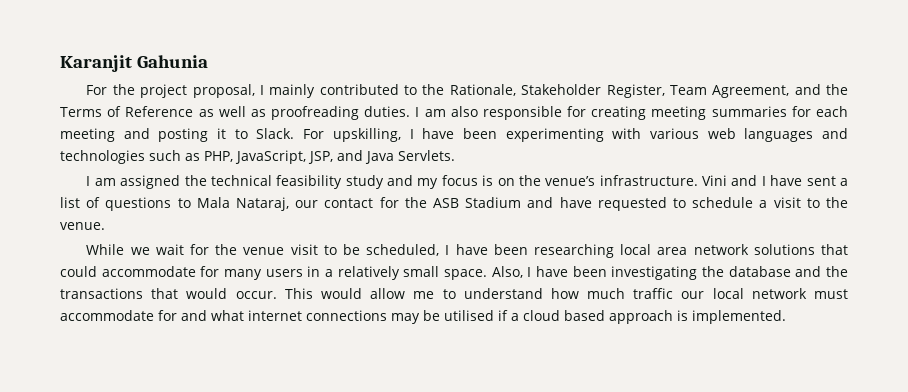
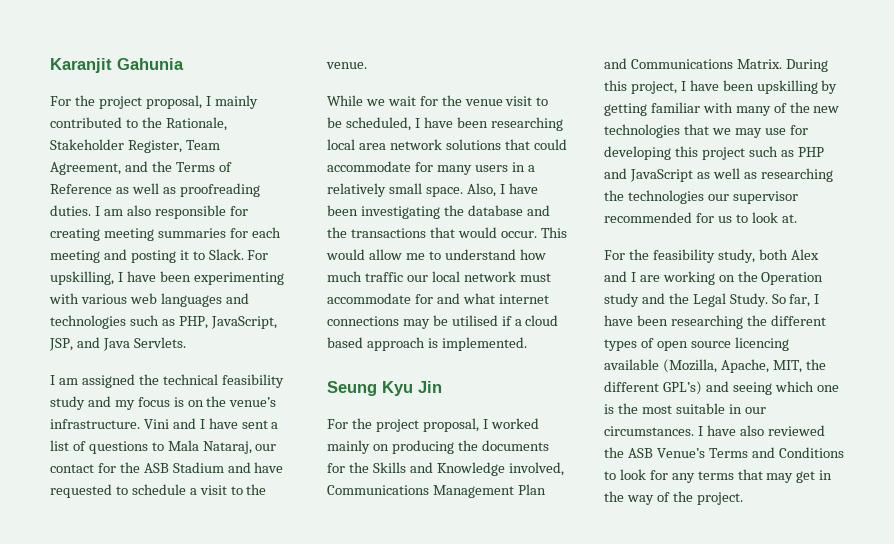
(786, 317) none -> [327,381,442,396] [327,418,539,432] [327,440,549,454] [327,462,564,476] [327,484,546,498] [604,58,828,72] [604,80,838,94] [604,102,840,116] [604,124,808,138] [604,146,824,160] [604,168,833,182] [604,190,798,204] [604,212,797,223] [604,249,819,263] [604,271,824,285] [604,293,820,307] [604,315,826,329] [604,337,789,351] [604,359,826,373] [604,381,839,395] [604,403,766,414] [604,425,825,436] [604,447,844,458] [604,469,833,483] [604,491,743,505] // Seung Kyu Jin // For the project proposal, I worked mainly on producing the documents for the Skills and Knowledge involved, Communications Management Plan and Communications Matrix. During this project, I have been upskilling by getting familiar with many of the new technologies that we may use for developing this project such as PHP and JavaScript as well as researching the technologies our supervisor recommended for us to look at. // For the feasibility study, both Alex and I are working on the Operation study and the Legal Study. So far, I have been researching the different types of open source licencing available (Mozilla, Apache, MIT, the different GPL’s) and seeing which one is the most suitable in our circumstances. I have also reviewed the ASB Venue’s Terms and Conditions to look for any terms that may get in the way of the project.

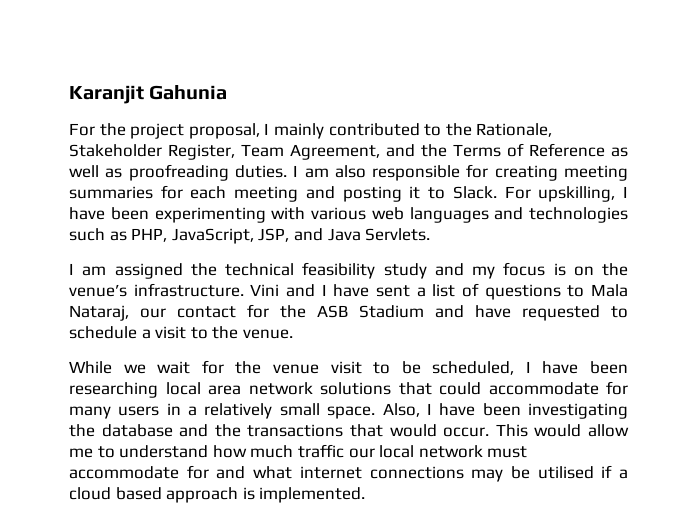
[327,381,442,396] [327,418,539,432] [327,440,549,454] [327,462,564,476] [327,484,546,498] [604,58,828,72] [604,80,838,94] [604,102,840,116] [604,124,808,138] [604,146,824,160] [604,168,833,182] [604,190,798,204] [604,212,797,223] [604,249,819,263] [604,271,824,285] [604,293,820,307] [604,315,826,329] [604,337,789,351] [604,359,826,373] [604,381,839,395] [604,403,766,414] [604,425,825,436] [604,447,844,458] [604,469,833,483] [604,491,743,505] // Seung Kyu Jin // For the project proposal, I worked mainly on producing the documents for the Skills and Knowledge involved, Communications Management Plan and Communications Matrix. During this project, I have been upskilling by getting familiar with many of the new technologies that we may use for developing this project such as PHP and JavaScript as well as researching the technologies our supervisor recommended for us to look at. // For the feasibility study, both Alex and I are working on the Operation study and the Legal Study. So far, I have been researching the different types of open source licencing available (Mozilla, Apache, MIT, the different GPL’s) and seeing which one is the most suitable in our circumstances. I have also reviewed the ASB Venue’s Terms and Conditions to look for any terms that may get in the way of the project. -> (366, 495) none

